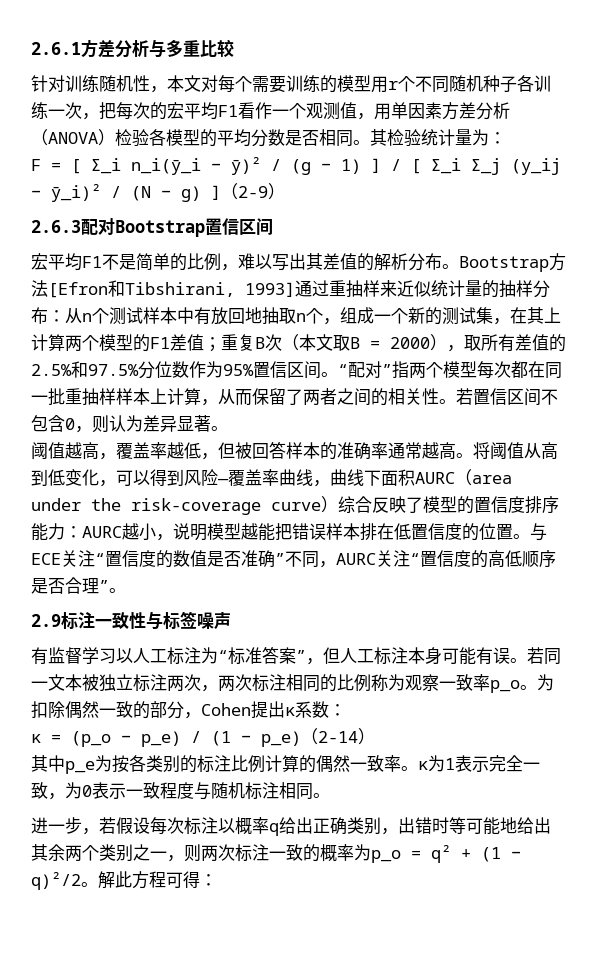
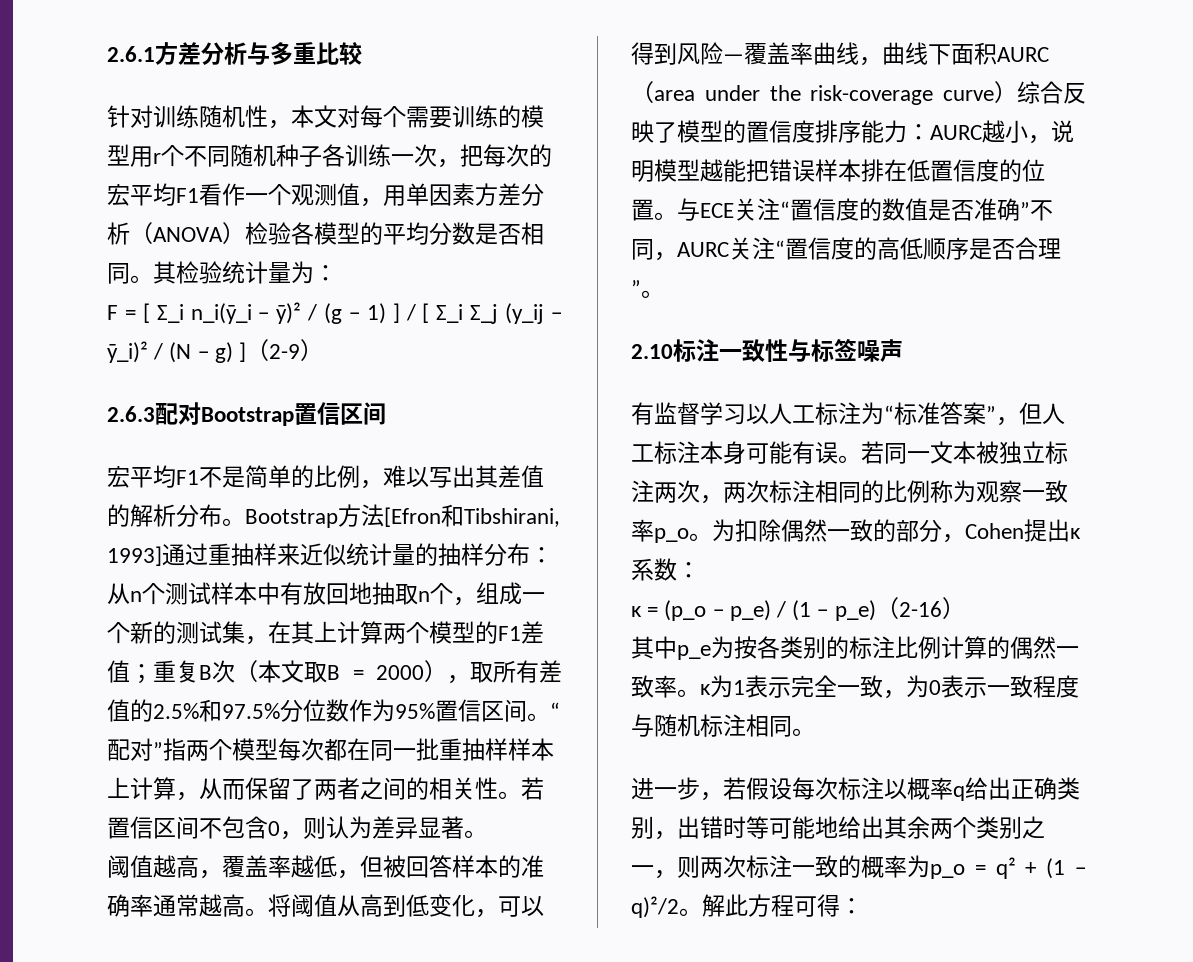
[31,614,61,627] 2.9 -> [631,344,673,359] 2.10
[318,731,358,743] 2-14 -> [898,601,942,617] 2-16

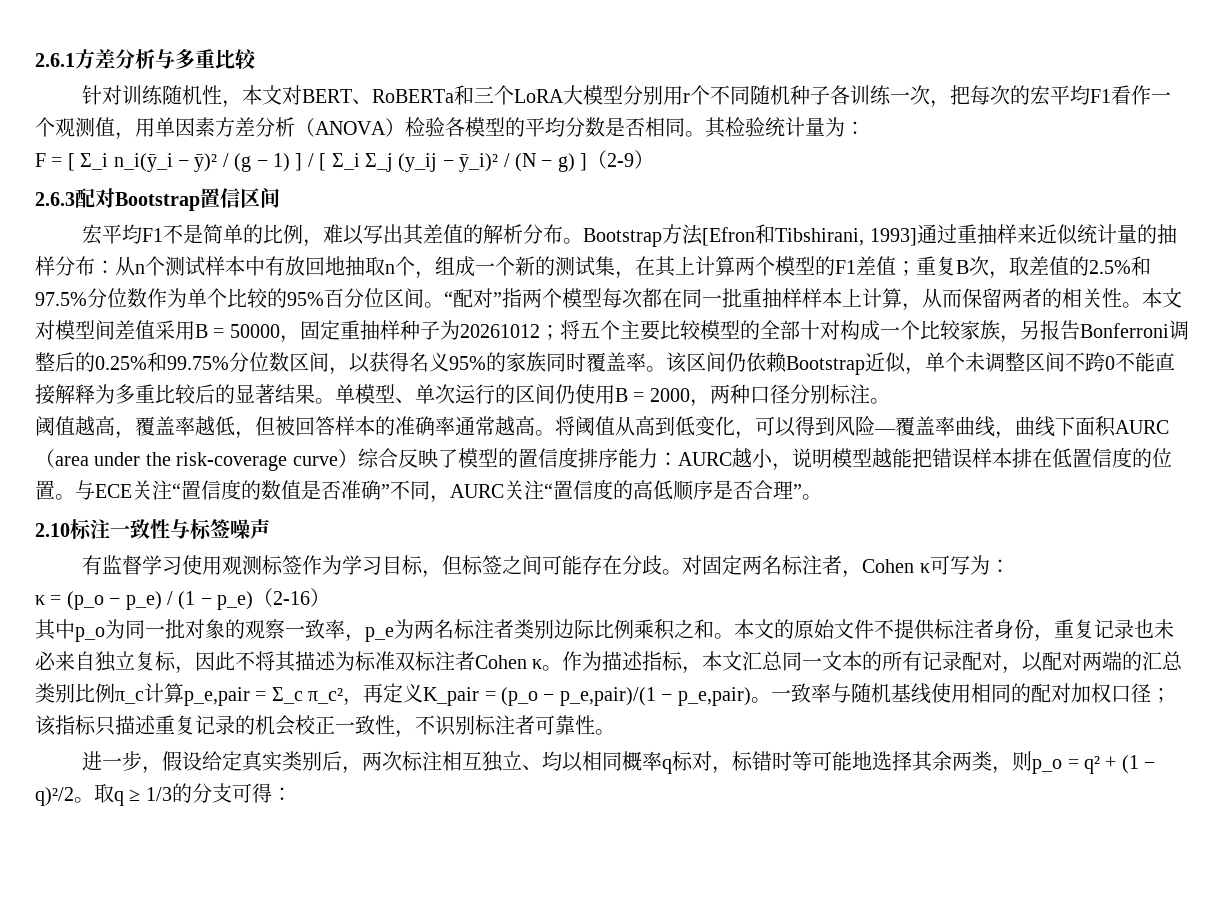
[360,105,544,128] [107,144,130,166] 每个需要训练的模型 -> [302,85,664,105] BERT、RoBERTa和三个LoRA大模型分别
[235,660,539,684] （本文取B = 2000），取所有 -> [989,256,1029,279] ，取
[395,699,481,722] 95%置信 -> [187,288,384,308] 单个比较的95%百分位
[291,777,544,800] [107,816,464,840] 了两者之间的相关性。若置信区间不包含0，则认为差异显著 -> [1002,288,1182,308] [35,320,1189,343] [35,352,1175,375] [35,384,870,407] 两者的相关性。本文对模型间差值采用B = 50000，固定重抽样种子为20261012；将五个主要比较模型的全部十对构成一个比较家族，另报告Bonferroni调整后的0.25%和99.75%分位数区间，以获得名义95%的家族同时覆盖率。该区间仍依赖Bootstrap近似，单个未调整区间不跨0不能直接解释为多重比较后的显著结果。单模型、单次运行的区间仍使用B = 2000，两种口径分别标注
[746,402,1065,426] [631,441,1068,464] [631,480,1068,504] [631,519,1081,543] [631,558,677,581] 以人工标注为“标准答案”，但人工标注本身可能有误。若同一文本被独立标注两次，两次标注相同的比例称为观察一致率p_o。为扣除偶然一致的部分，Cohen提出κ系数 -> [182,555,990,578] 使用观测标签作为学习目标，但标签之间可能存在分歧。对固定两名标注者，Cohen κ可写为
[677,636,1079,660] [631,675,1079,699] [631,714,815,737] [631,777,1080,801] [631,816,1045,840] [631,855,930,879] p_e为按各类别的标注比例计算的偶然一致率。κ为1表示完全一致，为0表示一致程度与随机标注相同。 // 进一步，若假设每次标注以概率q给出正确类别，出错时等可能地给出其余两个类别之一，则两次标注一致的概率为 -> [75,619,1174,642] [35,651,1184,674] [35,683,1171,706] [35,715,615,738] [82,751,1033,774] p_o为同一批对象的观察一致率，p_e为两名标注者类别边际比例乘积之和。本文的原始文件不提供标注者身份，重复记录也未必来自独立复标，因此不将其描述为标准双标注者Cohen κ。作为描述指标，本文汇总同一文本的所有记录配对，以配对两端的汇总类别比例π_c计算p_e,pair = Σ_c π_c²，再定义K_pair = (p_o − p_e,pair)/(1 − p_e,pair)。一致率与随机基线使用相同的配对加权口径；该指标只描述重复记录的机会校正一致性，不识别标注者可靠性。 // 进一步，假设给定真实类别后，两次标注相互独立、均以相同概率q标对，标错时等可能地选择其余两类，则
[702,894,794,917] 解此方程 -> [94,783,232,806] 取q ≥ 1/3的分支

